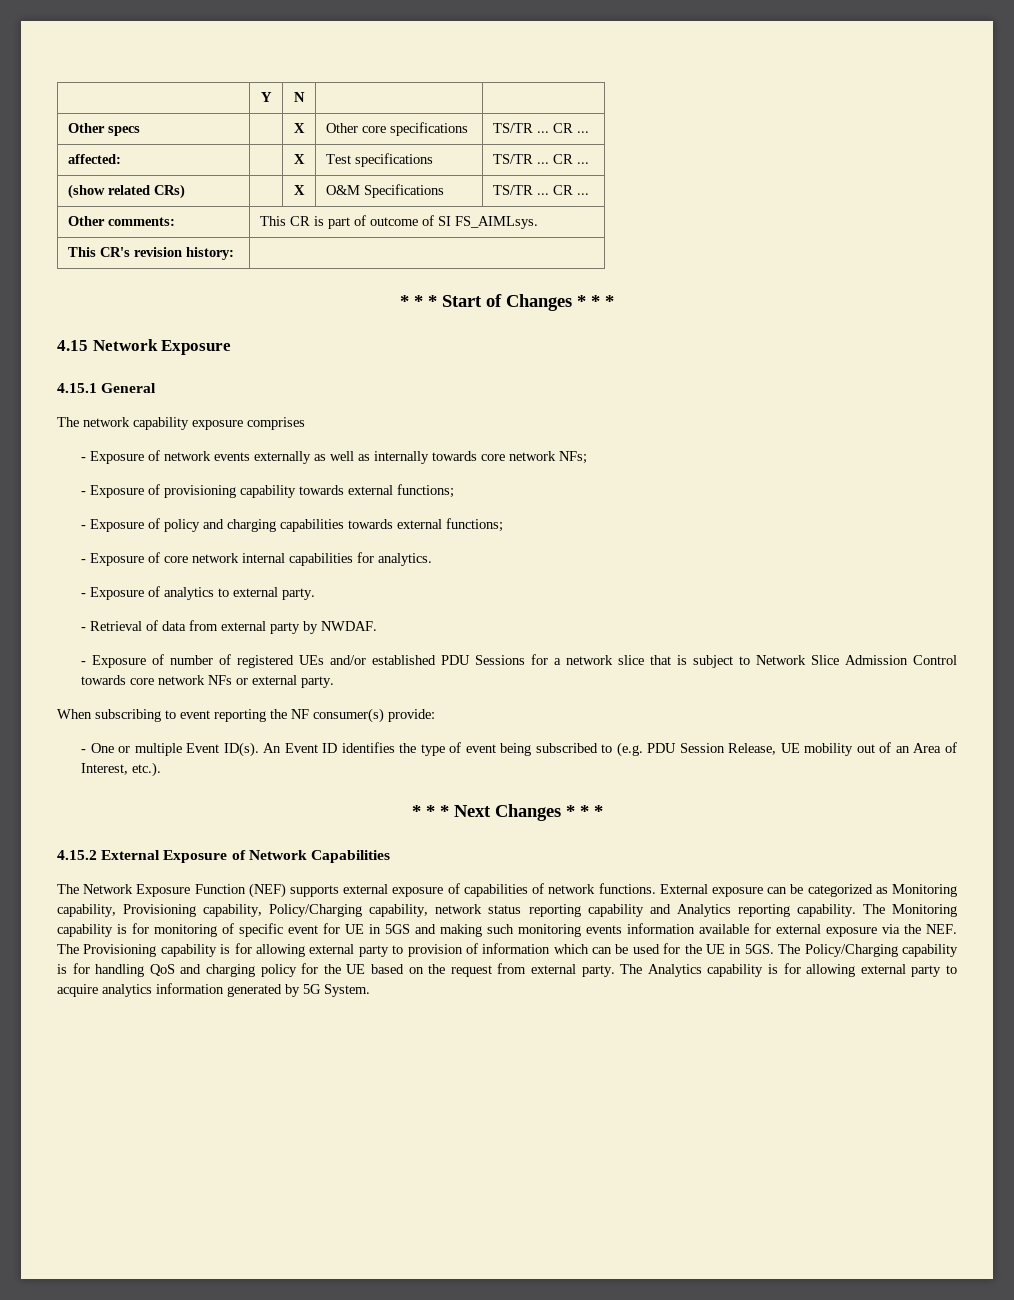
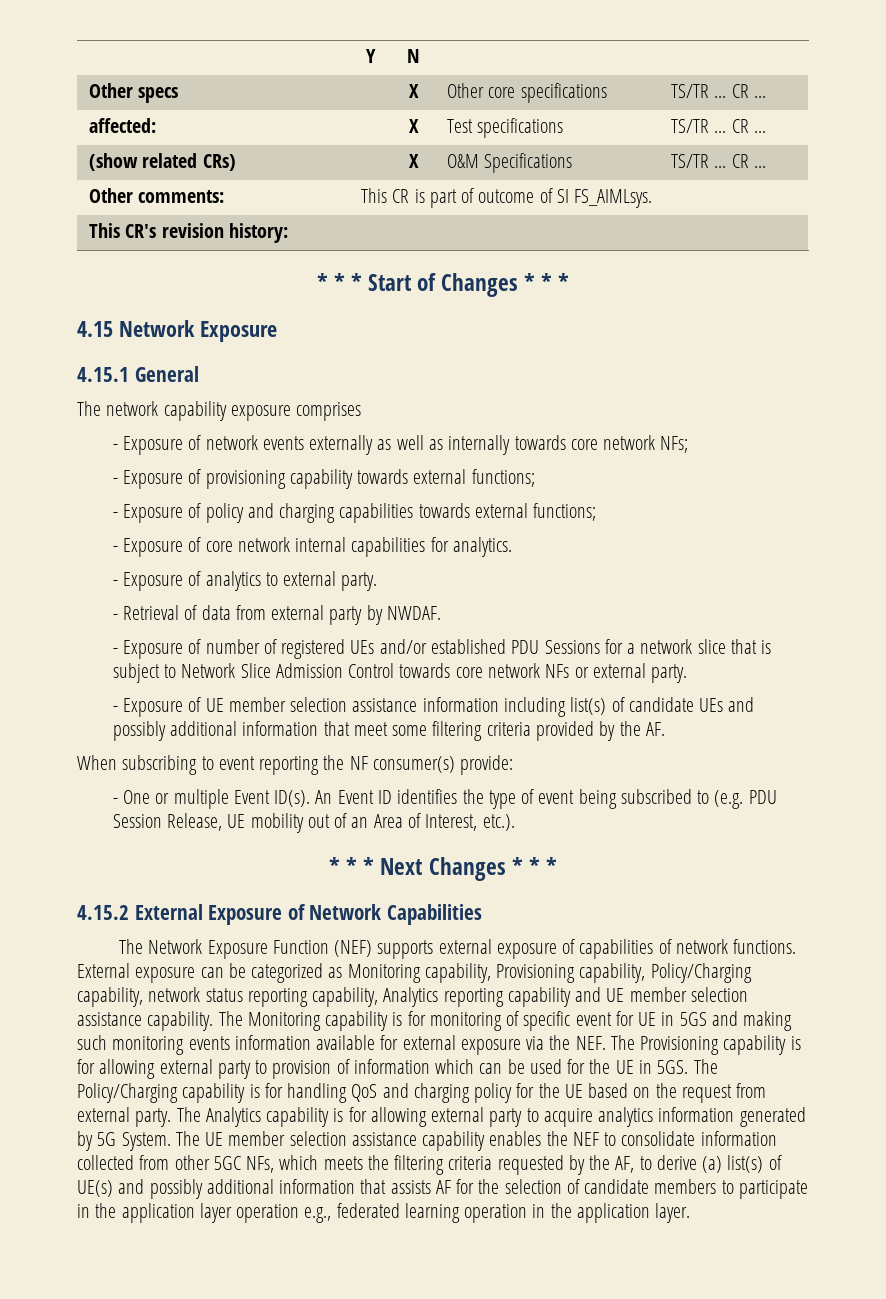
(335, 682) none -> [112,697,755,717] [112,721,665,741] // - Exposure of UE member selection assistance information including list(s) of candidate UEs and possibly additional information that meet some filtering criteria provided by the AF.
[587,904,790,917] capability and Analytics reporting -> [312,987,748,1007] [77,1012,142,1026] capability, Analytics reporting capability and UE member selection assistance
(370, 990) none -> [175,1131,777,1151] [77,1155,782,1175] [77,1179,808,1199] [77,1203,691,1223] The UE member selection assistance capability enables the NEF to consolidate information collected from other 5GC NFs, which meets the filtering criteria requested by the AF, to derive (a) list(s) of UE(s) and possibly additional information that assists AF for the selection of candidate members to participate in the application layer operation e.g., federated learning operation in the application layer.

